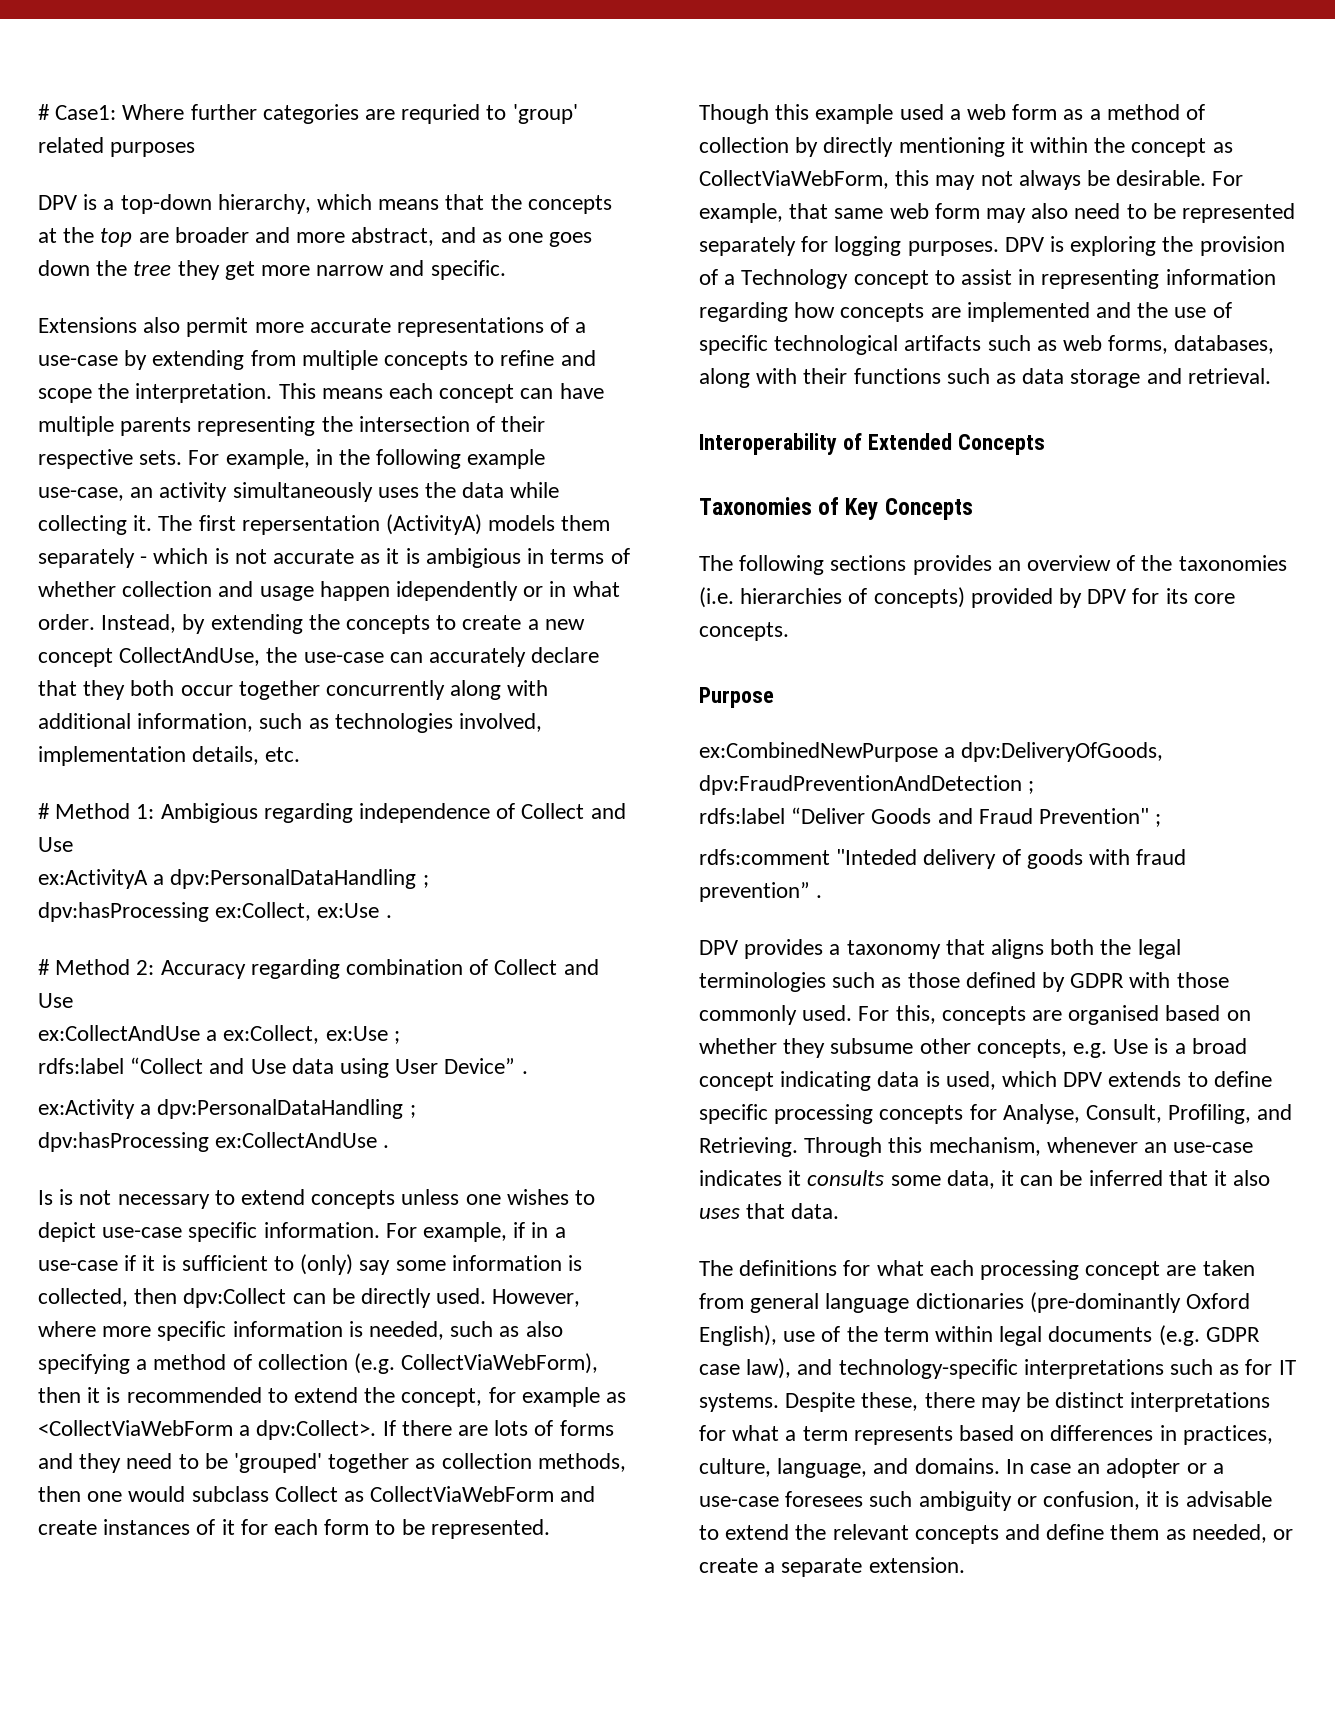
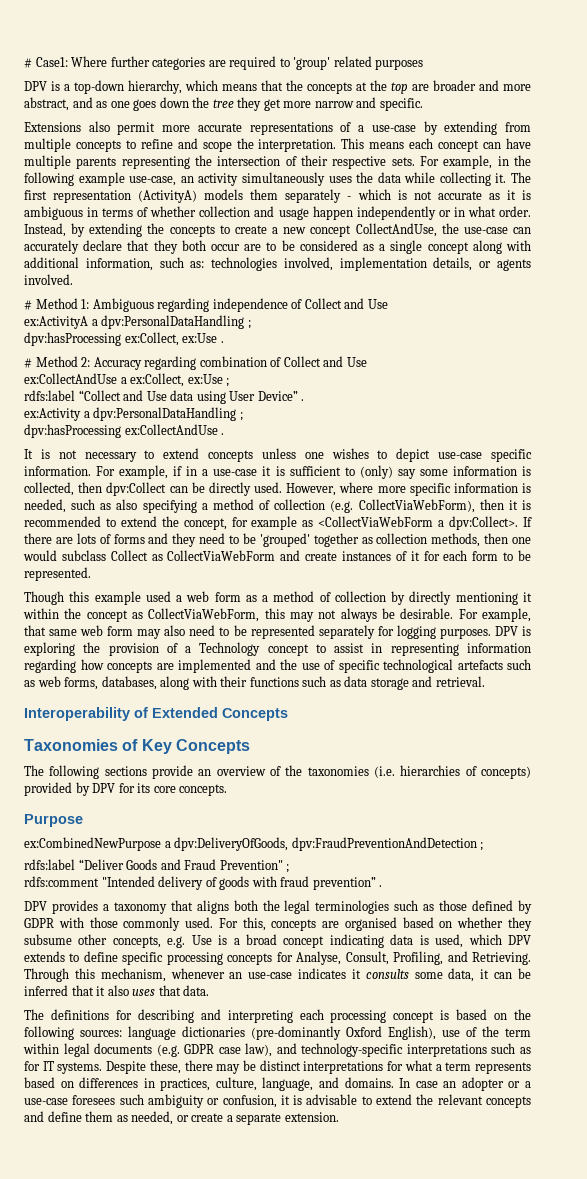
[401,104,481,124] requried -> [229,56,277,70] required
[241,515,380,535] repersentation -> [53,190,132,203] representation
[425,548,521,568] ambigious -> [24,206,83,220] ambiguous
[396,581,519,601] idependently -> [356,206,436,220] independently
[238,680,446,700] together concurrently -> [244,240,469,254] are to be considered as a single concept
[308,718,329,729] as -> [190,261,205,268] as:
[265,747,301,762] etc. -> [479,259,531,271] [24,274,73,285] or agents involved.
[160,803,258,823] Ambigious -> [92,298,154,312] Ambiguous
[38,1190,53,1205] Is -> [24,449,33,459] It
[124,1255,137,1271] if -> (258, 472) none
[904,335,982,351] artifacts -> [457,660,503,670] artefacts
[912,555,992,575] provides -> [152,765,193,779] provide
[836,849,918,865] "Inteded -> [101,876,155,887] "Intended
[876,1260,1255,1280] [699,1293,820,1313] what each processing concept are taken from general -> [137,1009,532,1023] [24,1026,122,1040] describing and interpreting each processing concept is based on the following sources:

